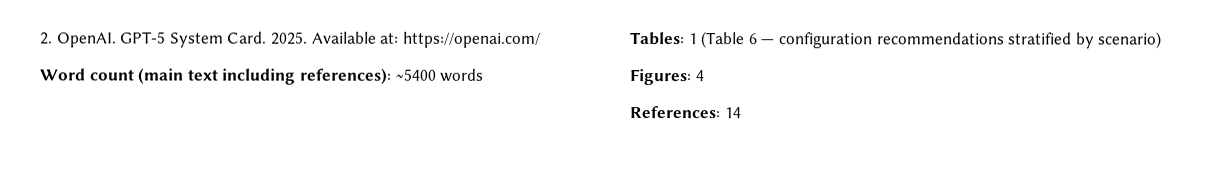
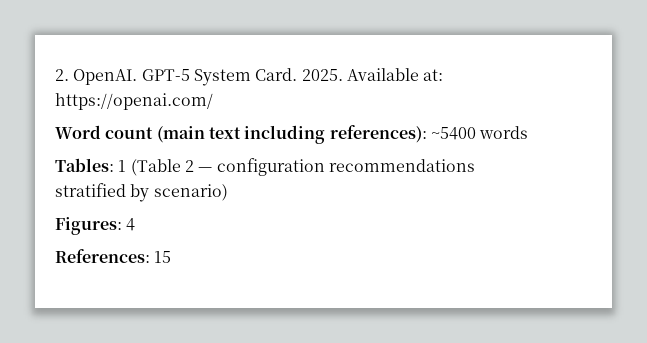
[748,33,758,45] 6 -> [184,160,194,172] 2
[723,107,741,119] 14 -> [154,251,172,263] 15

